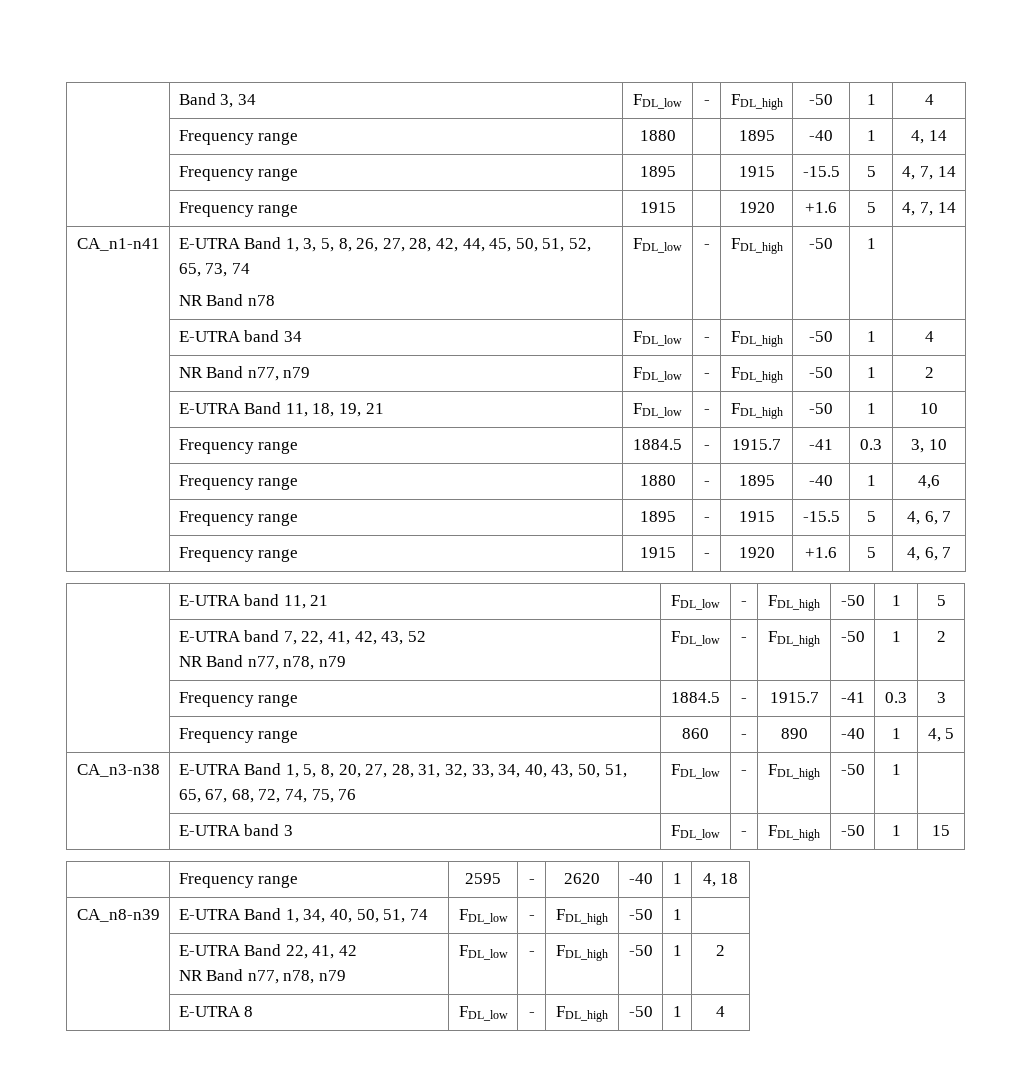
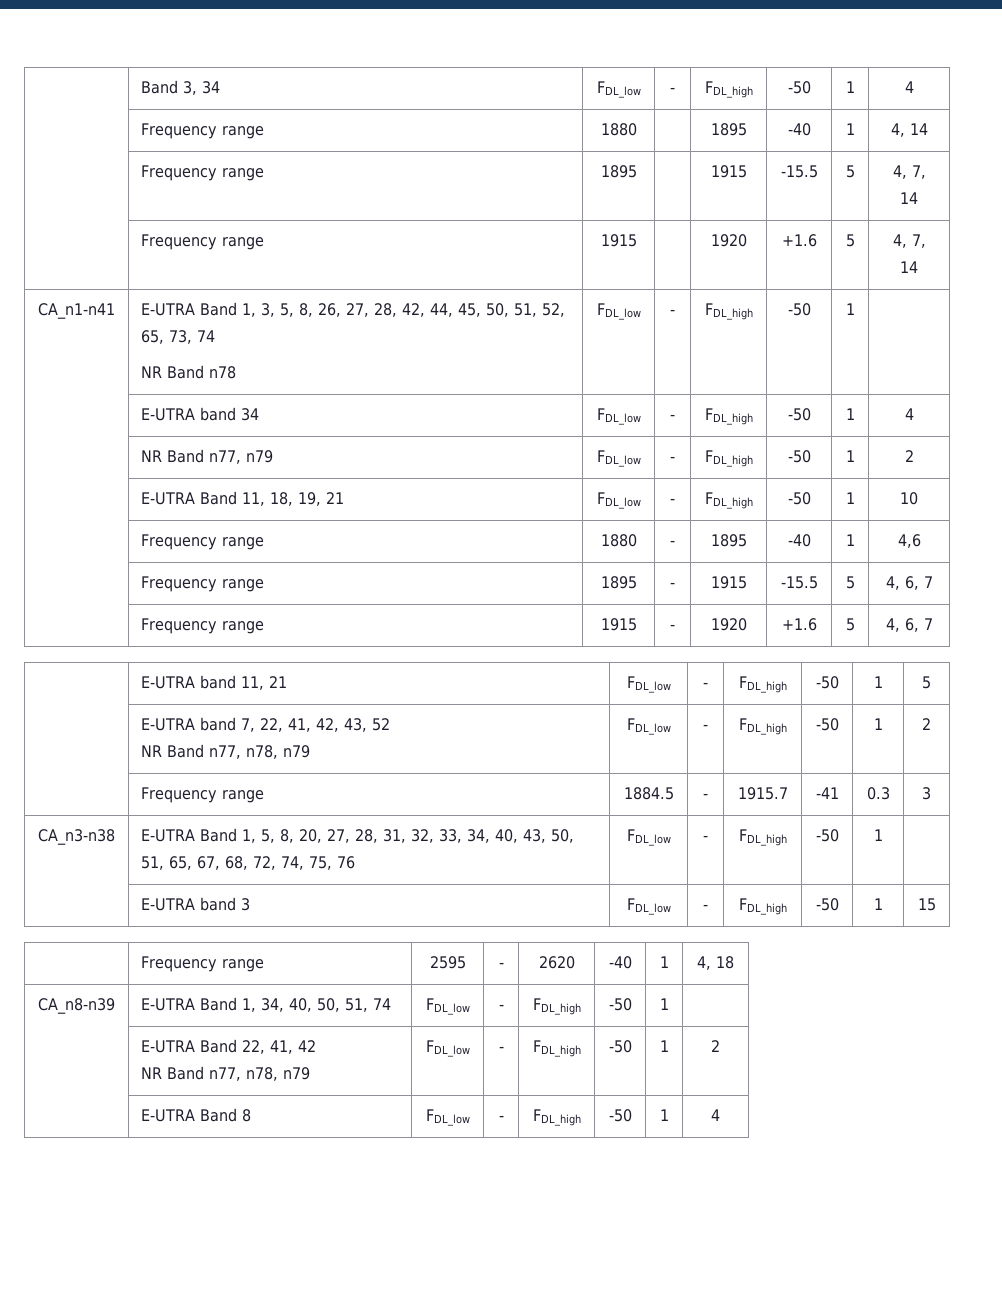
[178,439,299,454] [633,439,682,450] [703,445,710,450] [732,439,781,450] [809,439,833,450] [860,439,882,450] [911,439,947,453] // | Frequency range | 1884.5 | - | 1915.7 | -41 | 0.3 | 3, 10 -> (918, 498) none
[178,728,299,743] [682,728,709,739] [741,734,747,739] [780,728,808,739] [840,728,865,739] [891,728,901,739] [927,728,955,742] // | Frequency range | 860 | - | 890 | -40 | 1 | 4, 5 -> (931, 793) none
(241, 1011) none -> [200,1108,238,1122] Band

